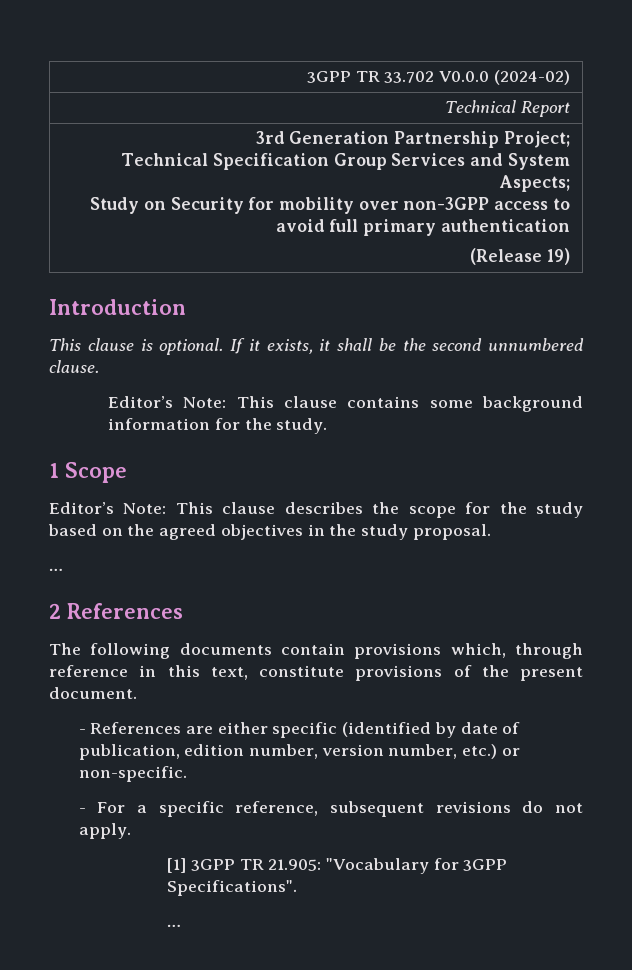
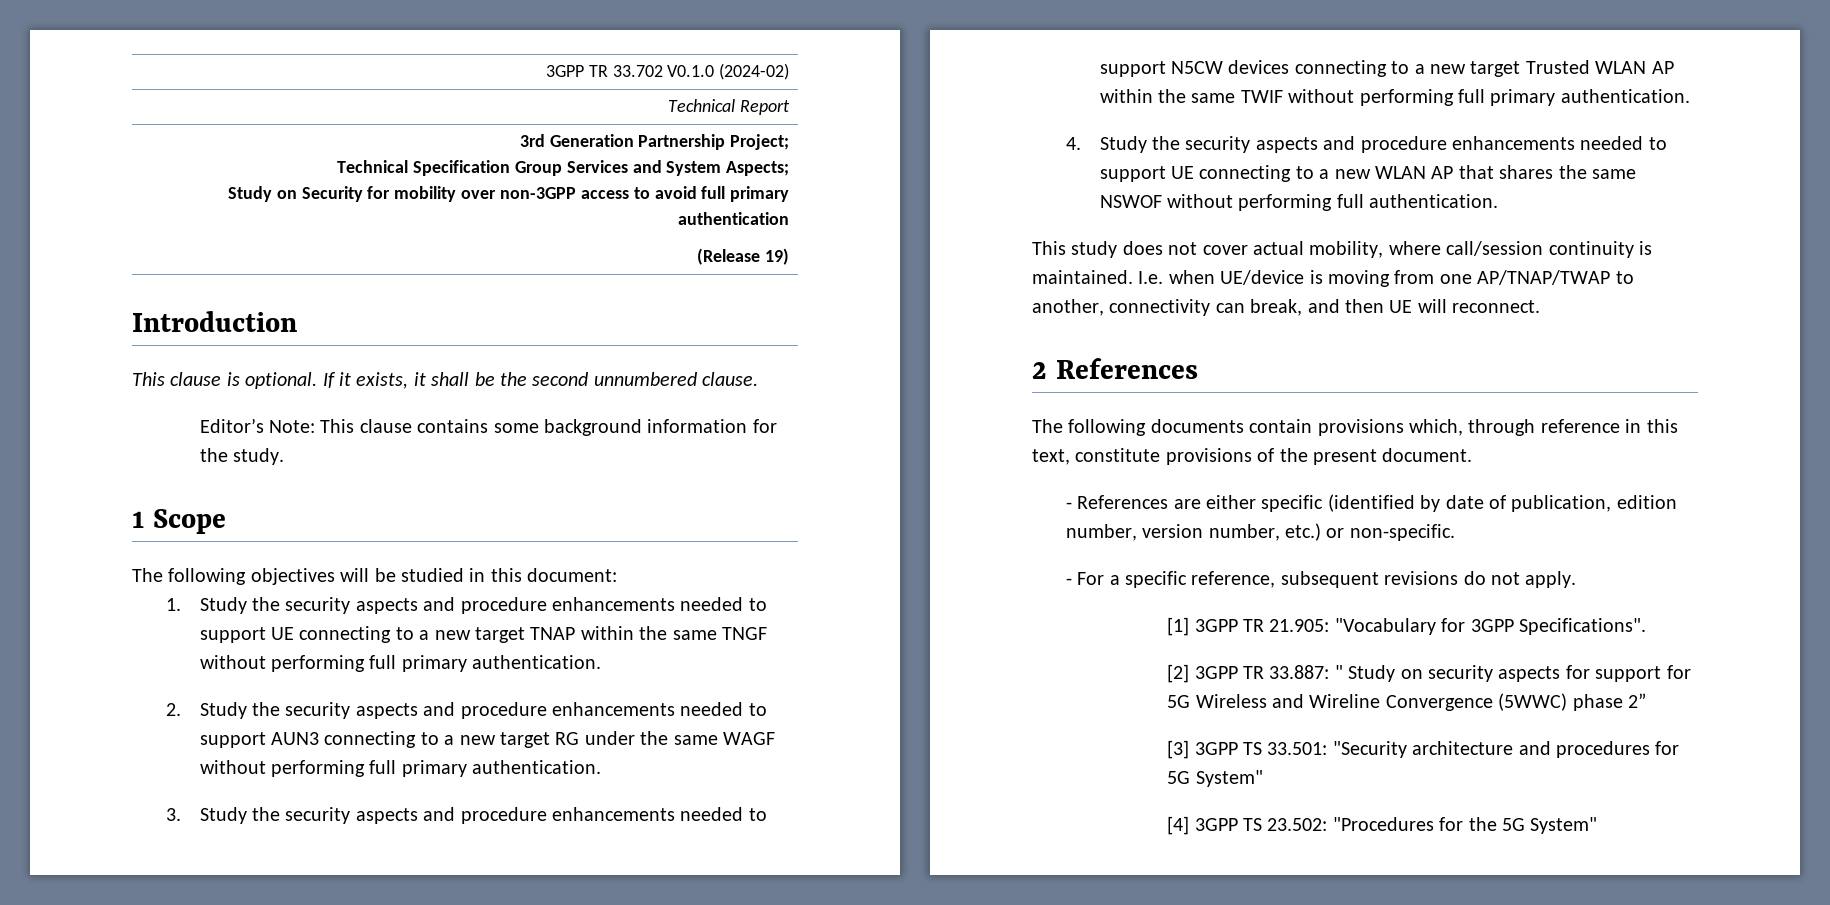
[439,71,490,82] V0.0.0 -> [667,65,715,77] V0.1.0
[49,502,584,518] [48,524,491,540] [49,568,63,571] Editor’s Note: This clause describes the scope for the study based on the agreed objectives in the study proposal. // … -> [132,568,618,585] [165,597,767,614] [199,626,767,643] [199,655,602,672] [165,702,767,719] [199,731,775,748] [199,760,602,777] [165,807,767,824] [1099,60,1674,77] [1099,89,1690,106] [1065,136,1667,153] [1099,165,1636,182] [1099,194,1499,211] [1032,241,1652,258] [1032,270,1634,287] [1032,299,1541,316] The following objectives will be studied in this document: // 1. Study the security aspects and procedure enhancements needed to support UE connecting to a new target TNAP within the same TNGF without performing full primary authentication. // 2. Study the security aspects and procedure enhancements needed to support AUN3 connecting to a new target RG under the same WAGF without performing full primary authentication. // 3. Study the security aspects and procedure enhancements needed to support N5CW devices connecting to a new target Trusted WLAN AP within the same TWIF without performing full primary authentication. // 4. Study the security aspects and procedure enhancements needed to support UE connecting to a new WLAN AP that shares the same NSWOF without performing full authentication. // This study does not cover actual mobility, where call/session continuity is maintained. I.e. when UE/device is moving from one AP/TNAP/TWAP to another, connectivity can break, and then UE will reconnect.
[167,924,182,927] … -> [1167,664,1691,683] [1167,693,1646,711] [1167,740,1680,759] [1167,770,1263,787] [1167,816,1598,835] [2] 3GPP TR 33.887: " Study on security aspects for support for 5G Wireless and Wireline Convergence (5WWC) phase 2” // [3] 3GPP TS 33.501: "Security architecture and procedures for 5G System" // [4] 3GPP TS 23.502: "Procedures for the 5G System"

